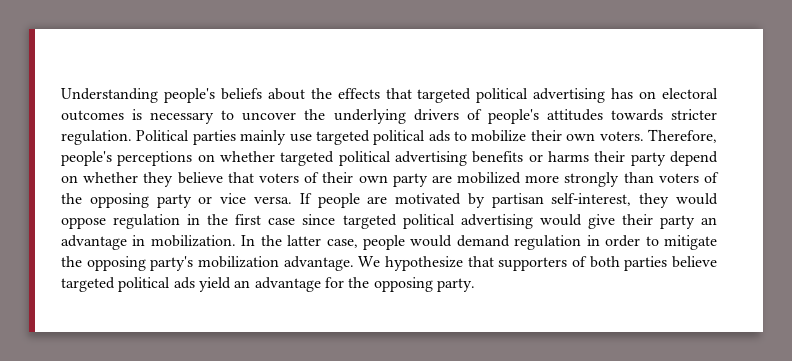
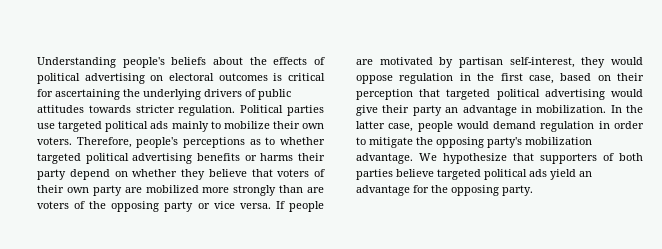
[385,88,634,103] that targeted political advertising has -> [314,57,325,65] [37,73,145,84] of political advertising
[150,110,297,124] necessary to uncover -> [288,73,325,81] [37,89,120,100] critical for ascertaining
[487,109,539,124] people's -> [258,89,291,100] public
[240,130,287,145] mainly -> (324, 110) none
(450, 136) none -> [171,121,209,132] mainly
[197,154,215,162] on -> [249,137,276,145] as to
(654, 177) none -> [307,187,324,193] are
[268,214,336,225] case since -> [528,73,644,84] [356,89,441,100] case, based on their perception that

